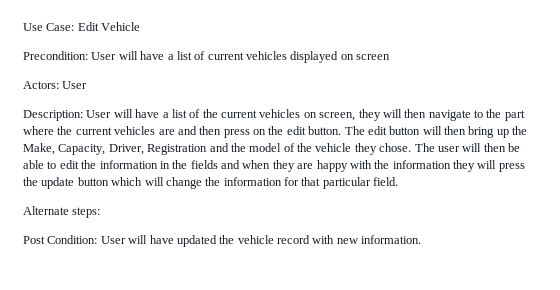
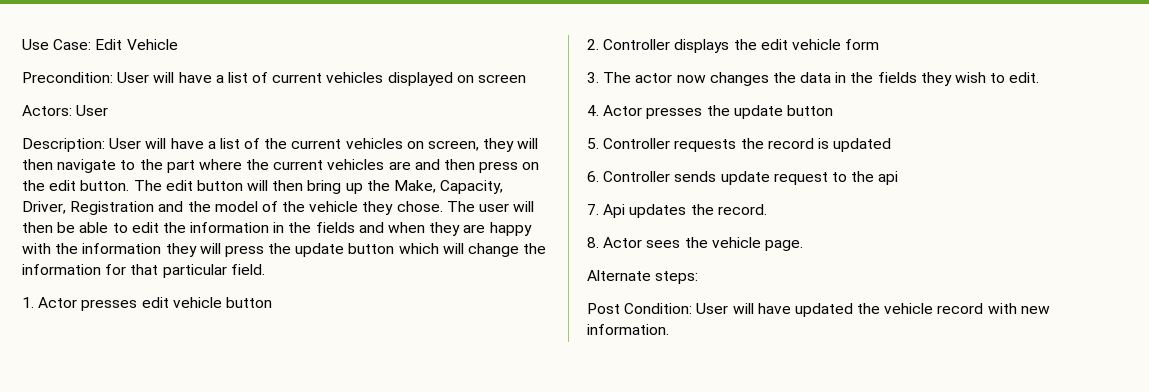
(399, 181) none -> [22,297,272,311] [587,39,880,53] [587,72,1040,86] [587,105,833,119] [587,138,892,152] [587,171,899,185] [587,204,767,218] [587,237,803,251] // 1. Actor presses edit vehicle button // 2. Controller displays the edit vehicle form // 3. The actor now changes the data in the fields they wish to edit. // 4. Actor presses the update button // 5. Controller requests the record is updated // 6. Controller sends update request to the api // 7. Api updates the record. // 8. Actor sees the vehicle page.

